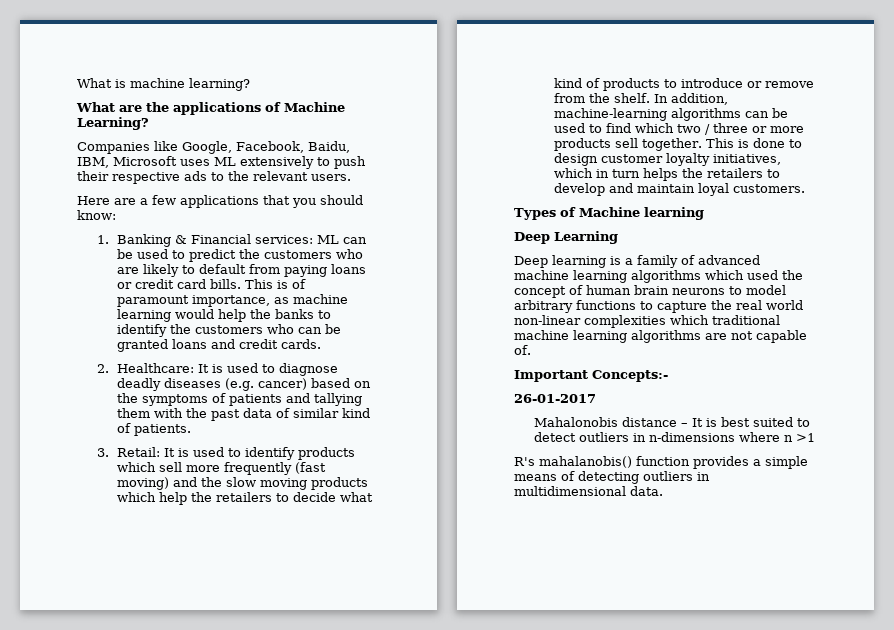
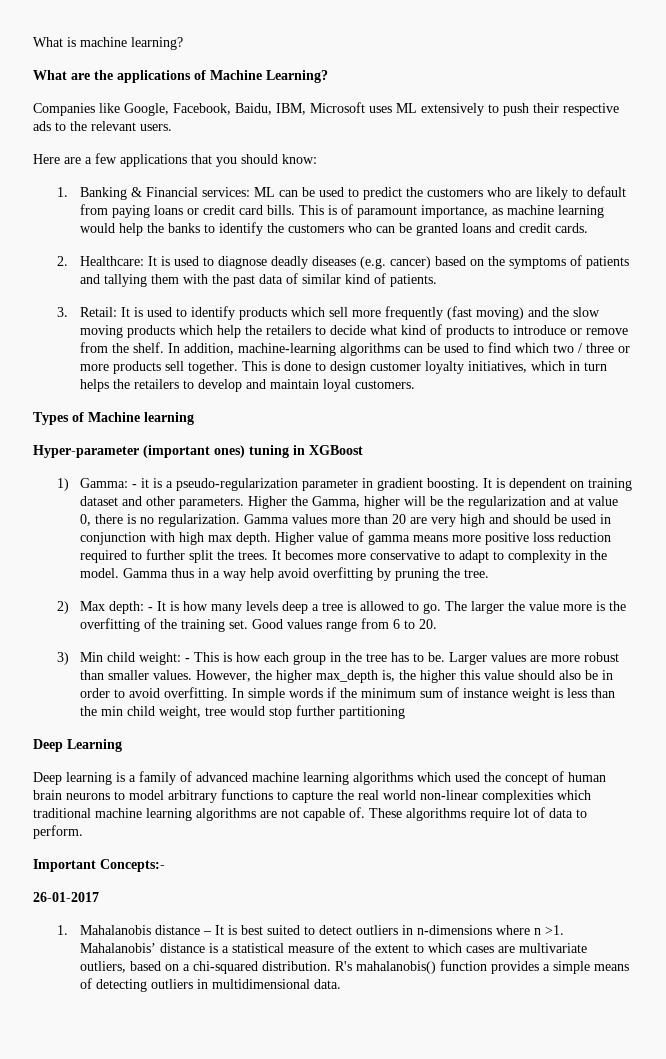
(704, 213) none -> [33,445,363,458] [56,478,633,491] [80,496,619,509] [80,514,612,527] [80,531,612,545] [80,549,608,563] [80,567,490,581] [56,601,627,614] [80,618,438,632] [56,652,620,665] [80,670,614,683] [80,687,616,701] [80,705,406,719] // Hyper-parameter (important ones) tuning in XGBoost // 1) Gamma: - it is a pseudo-regularization parameter in gradient boosting. It is dependent on training dataset and other parameters. Higher the Gamma, higher will be the regularization and at value 0, there is no regularization. Gamma values more than 20 are very high and should be used in conjunction with high max depth. Higher value of gamma means more positive loss reduction required to further split the trees. It becomes more conservative to adapt to complexity in the model. Gamma thus in a way help avoid overfitting by pruning the tree. // 2) Max depth: - It is how many levels deep a tree is allowed to go. The larger the value more is the overfitting of the training set. Good values range from 6 to 20. // 3) Min child weight: - This is how each group in the tree has to be. Larger values are more robust than smaller values. However, the higher max_depth is, the higher this value should also be in order to avoid overfitting. In simple words if the minimum sum of instance weight is less than the min child weight, tree would stop further partitioning
(531, 350) none -> [369,807,587,821] [33,825,83,839] These algorithms require lot of data to perform.
[534,417,619,427] Mahalonobis -> [56,925,152,935] 1. Mahalanobis
[796,433,816,442] >1 // -> [545,925,565,935] [80,942,588,953] [80,961,332,974] >1. Mahalanobis’ distance is a statistical measure of the extent to which cases are multivariate outliers, based on a chi-squared distribution.

